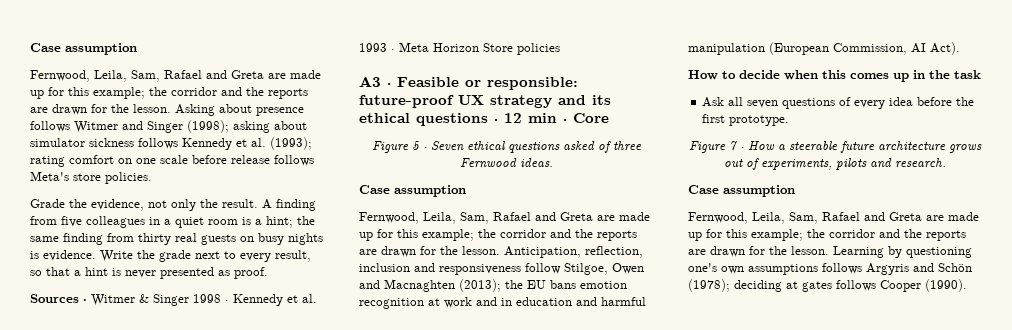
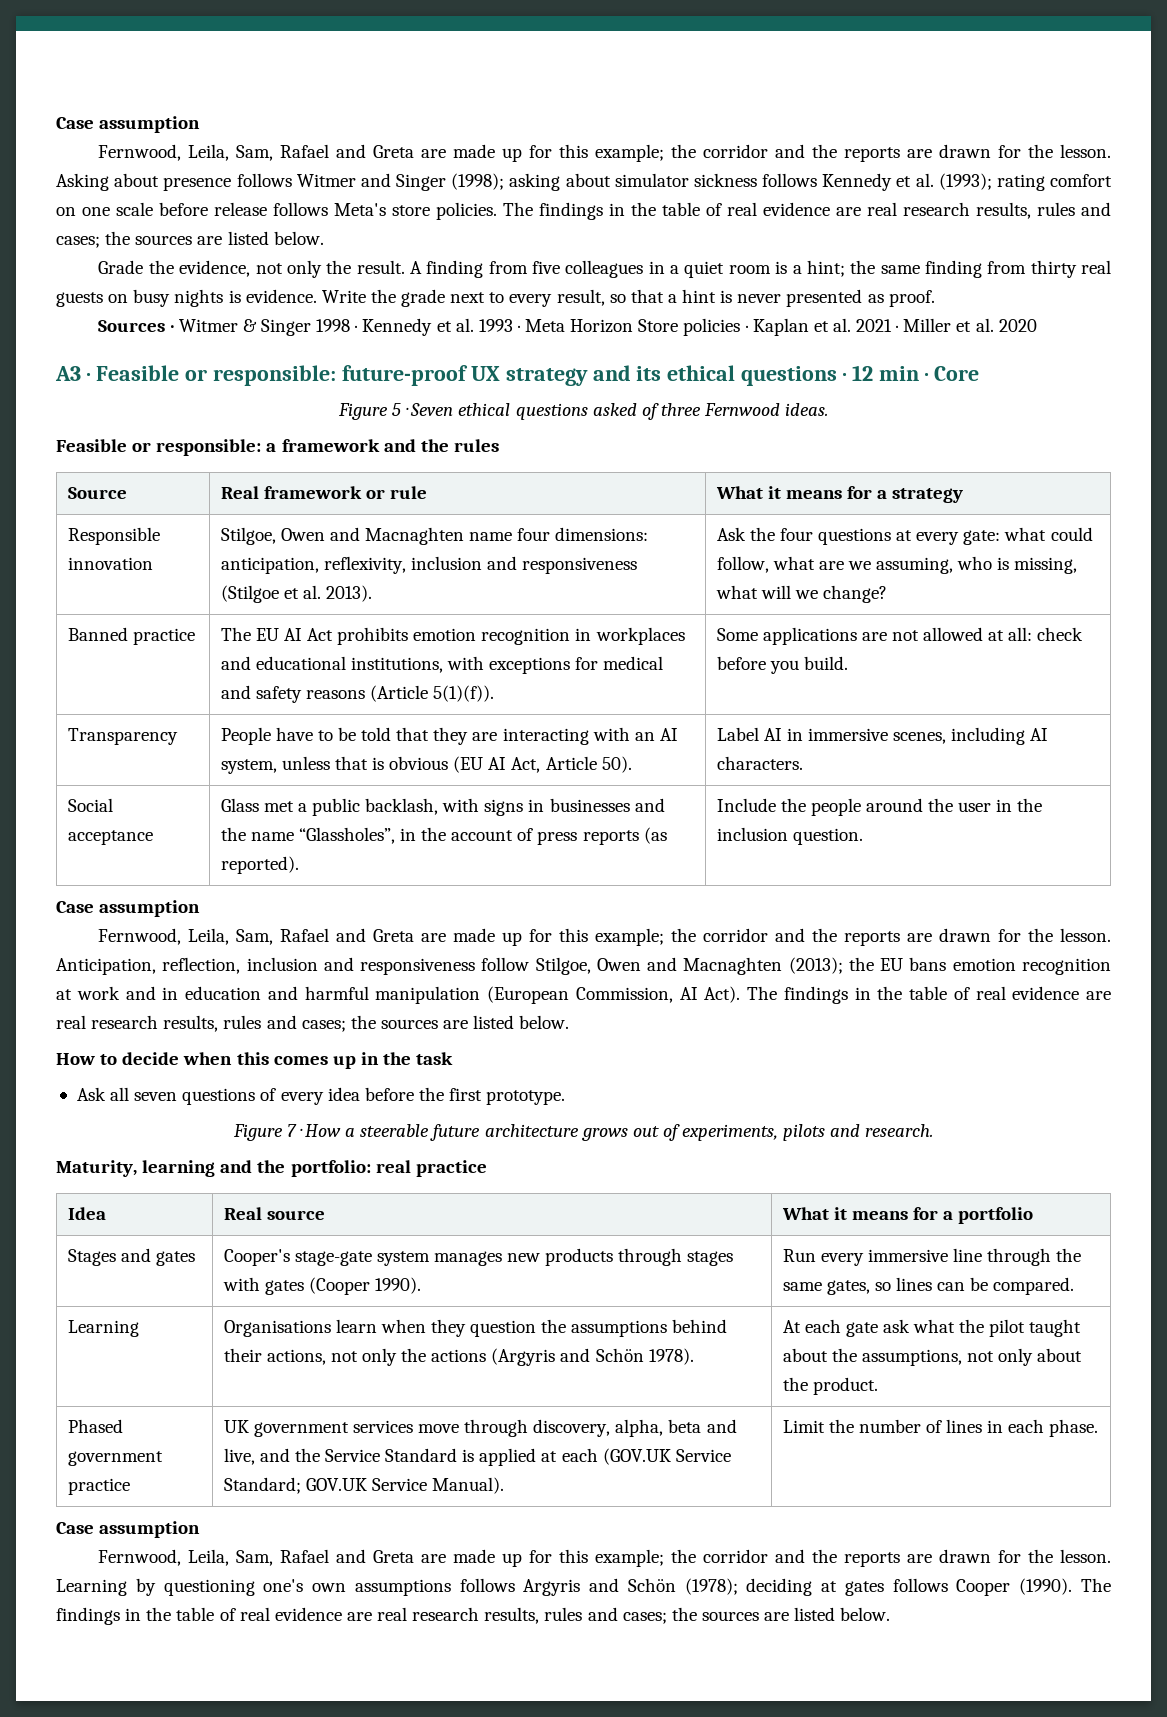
(152, 178) none -> [503,202,1111,220] [56,231,324,248] The findings in the table of real evidence are real research results, rules and cases; the sources are listed below.
(560, 49) none -> [745,318,1037,336] · Kaplan et al. 2021 · Miller et al. 2020
(553, 162) none -> [56,439,499,456] [67,487,127,499] [220,486,427,499] [715,486,964,503] [67,527,160,545] [67,557,153,570] [220,527,649,545] [220,556,638,574] [220,585,372,603] [716,527,1093,545] [716,556,1078,574] [715,585,887,603] [67,627,195,645] [220,627,685,645] [220,656,664,674] [220,685,495,703] [716,627,1084,645] [716,656,848,674] [67,728,178,745] [220,727,678,745] [220,756,632,774] [716,727,1049,745] [716,756,803,770] [67,798,113,812] [67,830,153,845] [220,798,665,816] [220,827,667,845] [220,856,299,874] [716,798,1043,816] [716,827,863,845] // Feasible or responsible: a framework and the rules // Source | Real framework or rule | What it means for a strategy // Responsible innovation | Stilgoe, Owen and Macnaghten name four dimensions: anticipation, reflexivity, inclusion and responsiveness (Stilgoe et al. 2013). | Ask the four questions at every gate: what could follow, what are we assuming, who is missing, what will we change? // Banned practice | The EU AI Act prohibits emotion recognition in workplaces and educational institutions, with exceptions for medical and safety reasons (Article 5(1)(f)). | Some applications are not allowed at all: check before you build. // Transparency | People have to be told that they are interacting with an AI system, unless that is obvious (EU AI Act, Article 50). | Label AI in immersive scenes, including AI characters. // Social acceptance | Glass met a public backlash, with signs in businesses and the name “Glassholes”, in the account of press reports (as reported). | Include the people around the user in the inclusion question.
(960, 48) none -> [747,986,1111,1004] [56,1015,570,1032] The findings in the table of real evidence are real research results, rules and cases; the sources are listed below.
(946, 163) none -> [56,1160,487,1177] [67,1207,106,1220] [223,1207,325,1220] [781,1207,1034,1224] [67,1248,195,1266] [223,1248,734,1266] [222,1277,421,1295] [782,1248,1082,1266] [782,1277,1075,1295] [67,1320,139,1337] [223,1319,728,1337] [223,1348,694,1366] [782,1319,1082,1337] [782,1348,1083,1366] [782,1377,878,1395] [67,1419,123,1433] [67,1451,163,1466] [67,1478,130,1495] [223,1419,737,1437] [223,1448,731,1466] [223,1477,504,1494] [782,1419,1099,1437] // Maturity, learning and the portfolio: real practice // Idea | Real source | What it means for a portfolio // Stages and gates | Cooper's stage-gate system manages new products through stages with gates (Cooper 1990). | Run every immersive line through the same gates, so lines can be compared. // Learning | Organisations learn when they question the assumptions behind their actions, not only the actions (Argyris and Schön 1978). | At each gate ask what the pilot taught about the assumptions, not only about the product. // Phased government practice | UK government services move through discovery, alpha, beta and live, and the Service Standard is applied at each (GOV.UK Service Standard; GOV.UK Service Manual). | Limit the number of lines in each phase.
(967, 285) none -> [1080,1578,1111,1592] [56,1607,891,1625] The findings in the table of real evidence are real research results, rules and cases; the sources are listed below.

